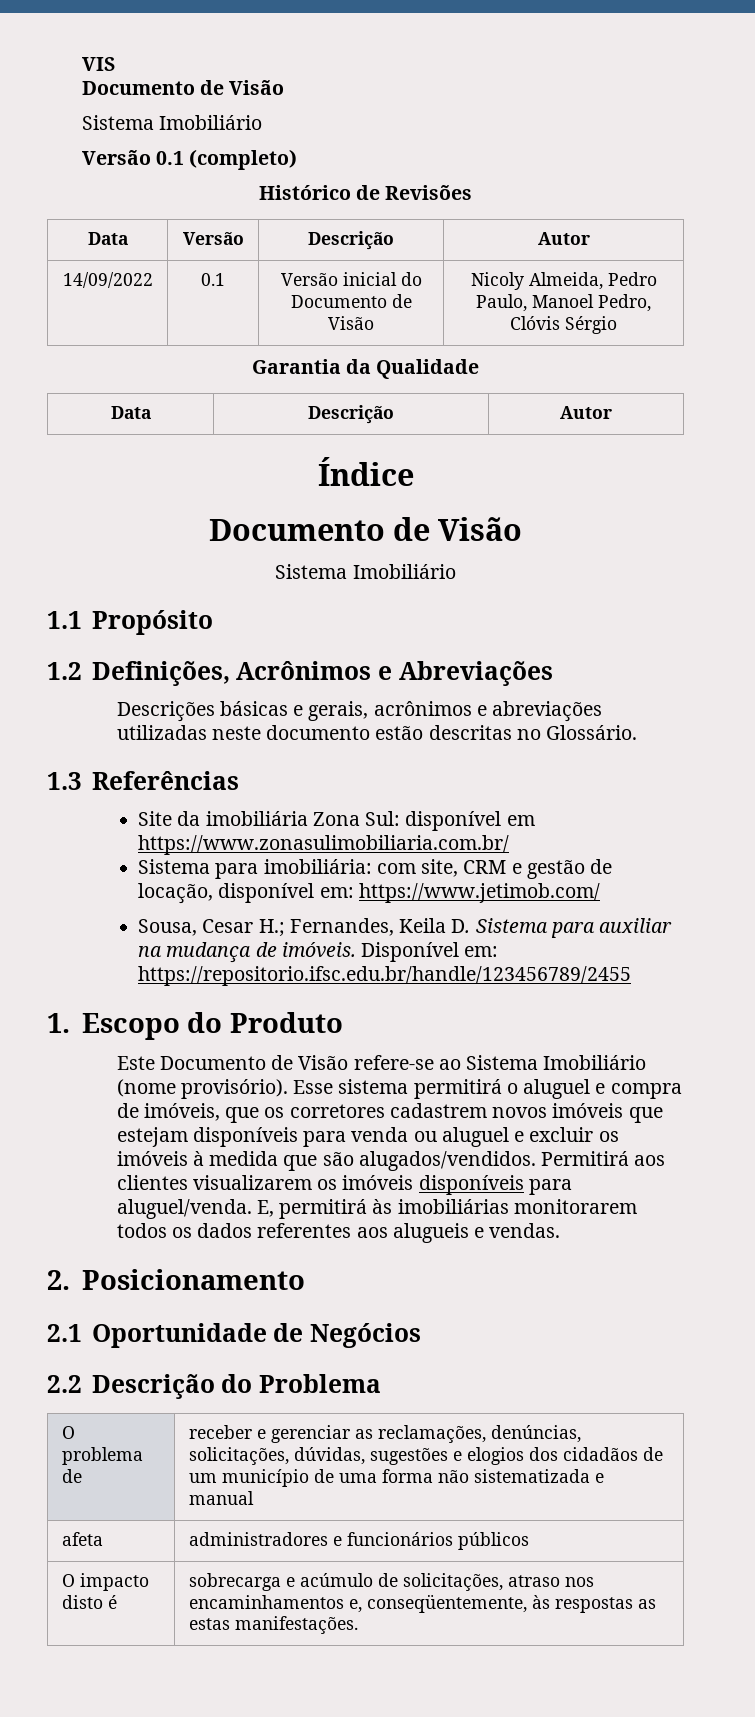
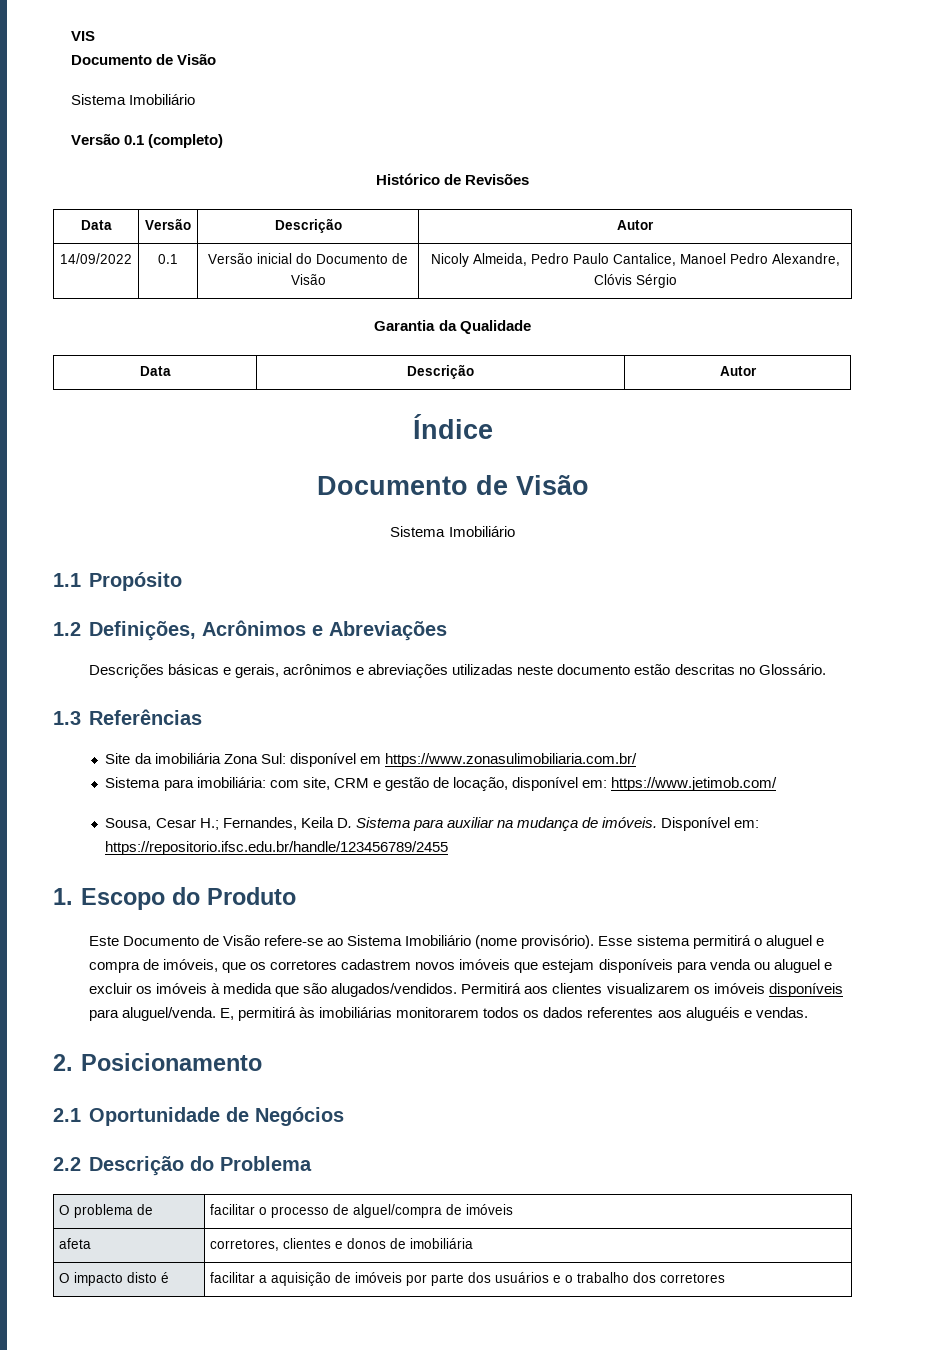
[476,294,651,312] Paulo, Manoel Pedro, -> [572,253,840,266] Paulo Cantalice, Manoel Pedro Alexandre,
[392,1223,469,1243] alugueis -> [685,1007,740,1021] aluguéis
[188,1425,581,1443] [188,1447,663,1465] [188,1469,604,1487] [188,1491,254,1505] [61,1532,103,1546] [188,1532,529,1550] [61,1573,149,1591] [61,1595,117,1609] [188,1573,594,1591] [188,1594,656,1613] [188,1616,358,1634] receber e gerenciar as reclamações, denúncias, solicitações, dúvidas, sugestões e elogios dos cidadãos de um município de uma forma não sistematizada e manual // afeta | administradores e funcionários públicos // O impacto disto é | sobrecarga e acúmulo de solicitações, atraso nos encaminhamentos e, conseqüentemente, às respostas as estas manifestações. -> [210,1204,514,1218] [59,1238,92,1249] [210,1238,474,1251] [59,1272,170,1286] [210,1272,726,1286] facilitar o processo de alguel/compra de imóveis // afeta | corretores, clientes e donos de imobiliária // O impacto disto é | facilitar a aquisição de imóveis por parte dos usuários e o trabalho dos corretores

